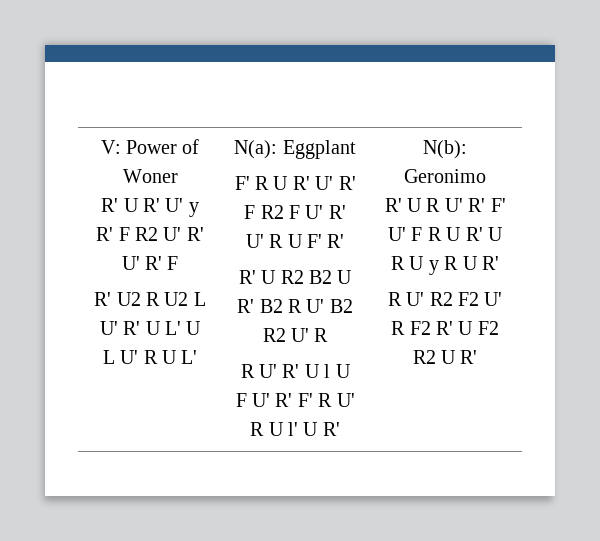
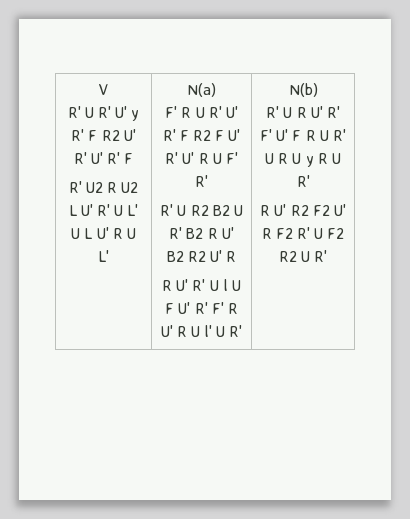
[100,139,200,154] [122,169,178,183] V: Power of Woner -> [99,84,108,95] V
[234,140,356,159] N(a): Eggplant -> [187,83,216,97] N(a)
[423,140,467,159] [404,169,486,183] N(b): Geronimo -> [288,83,318,97] N(b)

